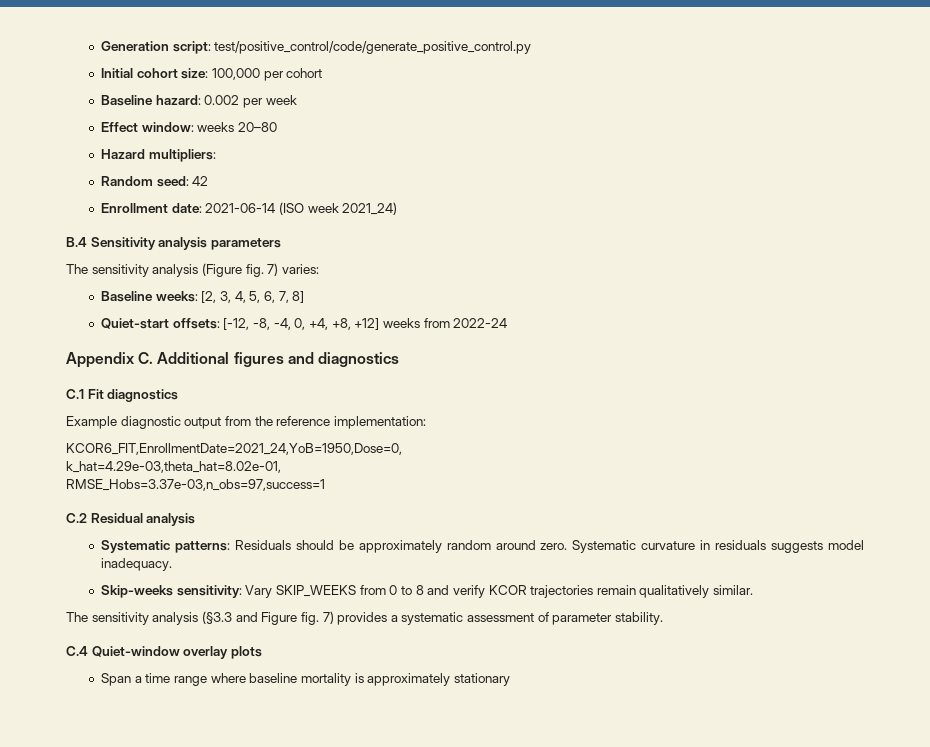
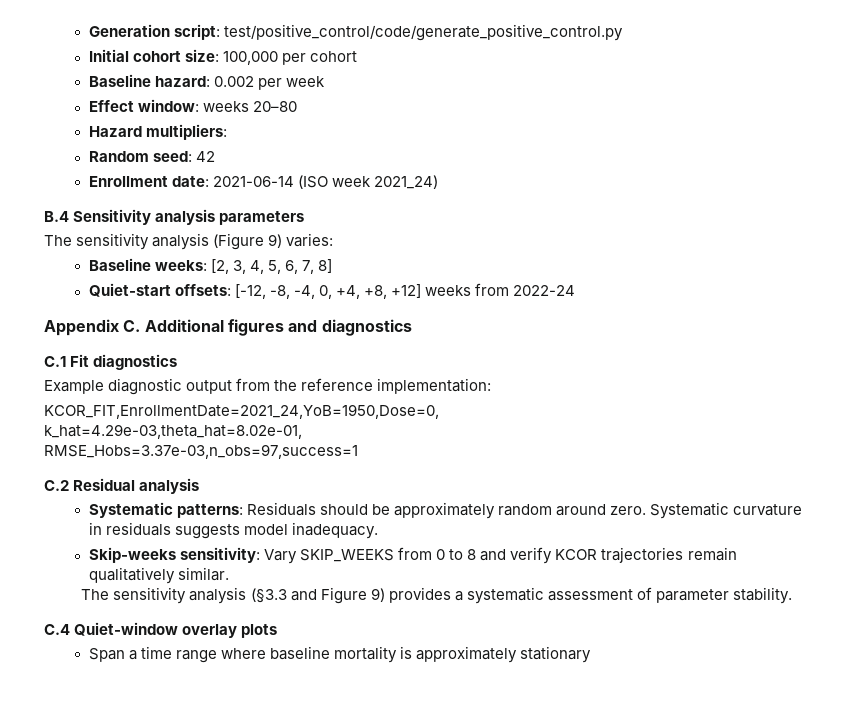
[245,263,279,277] fig. 7) -> [268,234,283,248] 9)
[66,443,402,455] KCOR6_FIT,EnrollmentDate=2021_24,YoB=1950,Dose=0, -> [44,404,439,419] KCOR_FIT,EnrollmentDate=2021_24,YoB=1950,Dose=0,
[300,611,334,625] fig. 7) -> [370,588,385,602] 9)

